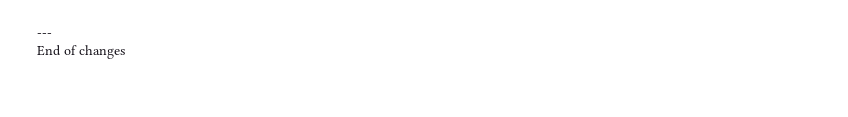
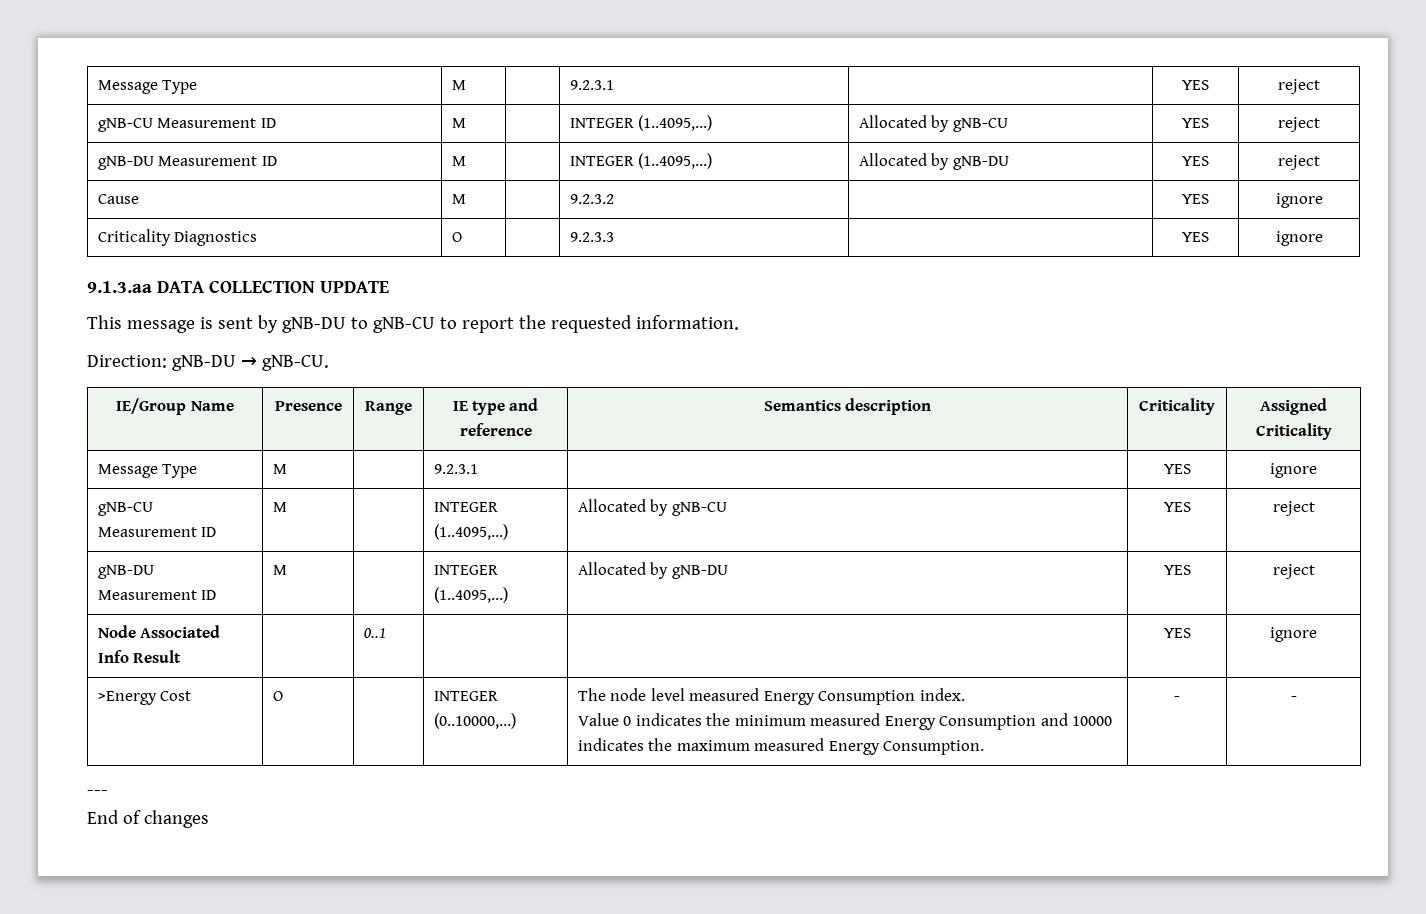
(37, 35) none -> [98,80,198,94] [452,80,467,90] [570,80,615,90] [1182,80,1209,90] [1278,79,1320,94] [98,118,276,132] [452,118,467,128] [570,115,713,131] [859,115,1008,132] [1182,118,1209,128] [1278,117,1320,132] [98,156,277,170] [452,156,467,166] [570,153,713,169] [859,153,1009,170] [1182,156,1209,166] [1278,155,1320,170] [98,194,140,204] [452,194,467,204] [570,194,615,204] [1182,194,1209,204] [1275,193,1323,208] [98,229,258,246] [452,232,463,242] [570,232,615,242] [1182,232,1209,242] [1275,231,1323,246] [87,280,389,293] [87,315,739,333] [87,355,329,371] [116,398,234,415] [274,401,342,411] [365,401,412,415] [452,398,539,415] [459,423,532,436] [763,398,932,415] [1139,398,1215,415] [1260,398,1327,415] [1255,423,1332,440] [98,464,198,478] [273,464,288,474] [434,464,479,474] [1163,464,1191,474] [1270,463,1317,478] [98,502,154,516] [98,527,217,537] [273,502,288,512] [434,502,499,512] [434,524,509,540] [578,499,727,516] [1163,502,1191,512] [1272,501,1315,516] [98,565,155,579] [98,590,217,600] [273,565,288,575] [434,565,499,575] [434,587,509,603] [578,562,728,579] [1163,565,1191,575] [1272,564,1315,579] [98,625,221,638] [98,650,182,663] [364,628,387,638] [1163,628,1191,638] [1270,627,1317,642] [98,691,192,705] [273,691,284,701] [434,691,499,701] [434,713,517,729] [578,688,965,705] [578,713,1113,730] [578,738,985,755] [1174,696,1180,701] [1290,696,1297,701] Message Type | M | | 9.2.3.1 | | YES | reject // gNB-CU Measurement ID | M | | INTEGER (1..4095,...) | Allocated by gNB-CU | YES | reject // gNB-DU Measurement ID | M | | INTEGER (1..4095,...) | Allocated by gNB-DU | YES | reject // Cause | M | | 9.2.3.2 | | YES | ignore // Criticality Diagnostics | O | | 9.2.3.3 | | YES | ignore // 9.1.3.aa DATA COLLECTION UPDATE // This message is sent by gNB-DU to gNB-CU to report the requested information. // Direction: gNB-DU → gNB-CU. // IE/Group Name | Presence | Range | IE type and reference | Semantics description | Criticality | Assigned Criticality // Message Type | M | | 9.2.3.1 | | YES | ignore // gNB-CU Measurement ID | M | | INTEGER (1..4095,...) | Allocated by gNB-CU | YES | reject // gNB-DU Measurement ID | M | | INTEGER (1..4095,...) | Allocated by gNB-DU | YES | reject // Node Associated Info Result | | 0..1 | | | YES | ignore // >Energy Cost | O | | INTEGER (0..10000,…) | The node level measured Energy Consumption index. // Value 0 indicates the minimum measured Energy Consumption and 10000 indicates the maximum measured Energy Consumption. | - | - //

